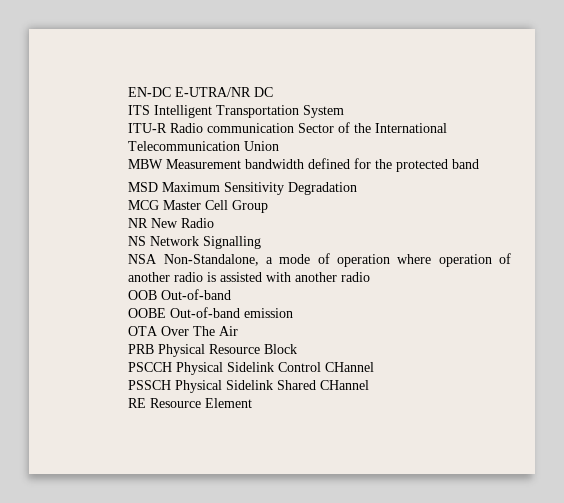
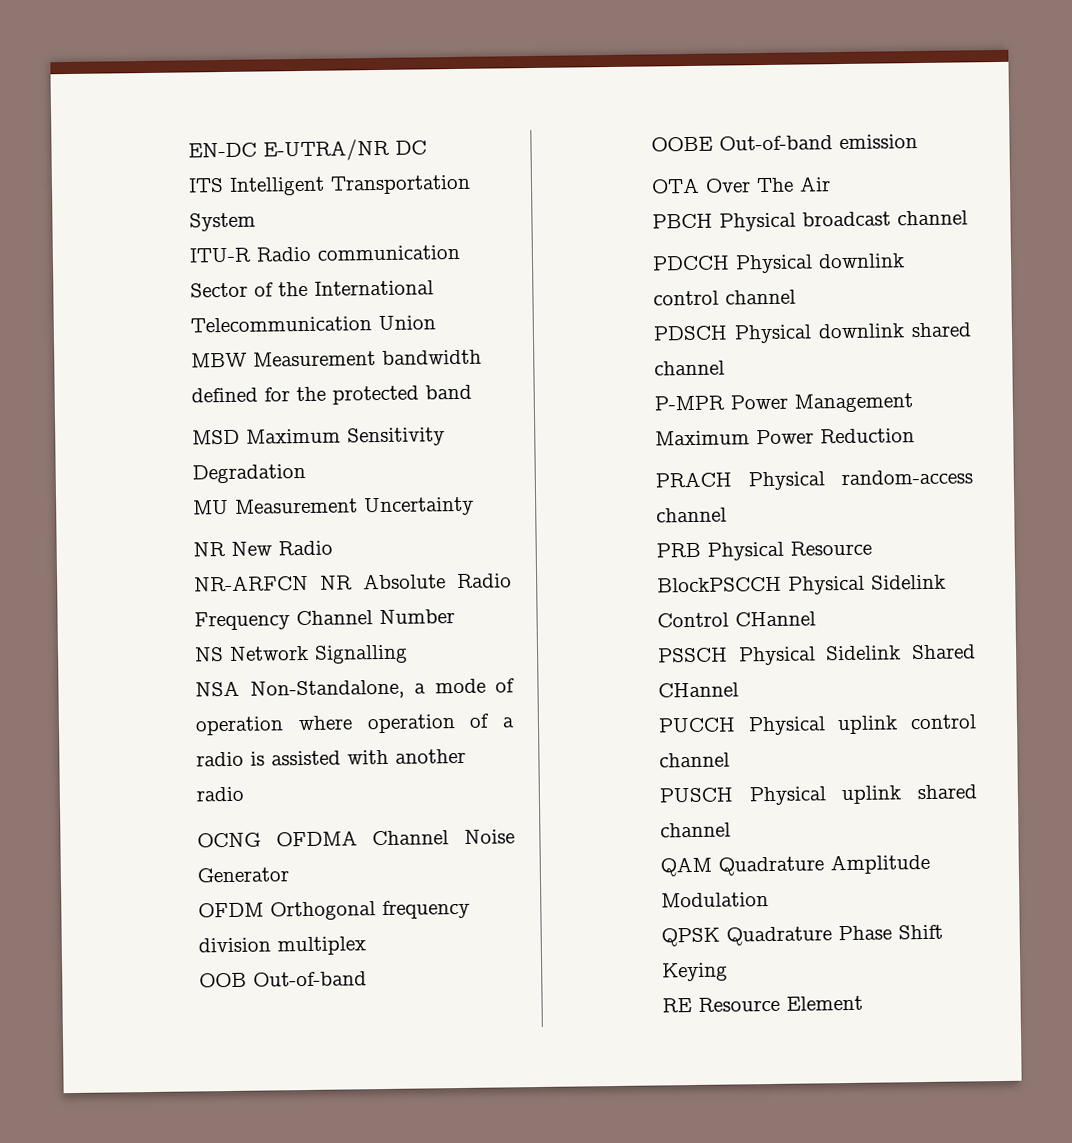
[128,200,269,213] MCG Master Cell Group -> [193,496,475,517] MU Measurement Uncertainty
(215, 223) none -> [194,573,512,592] [194,609,456,631] // NR-ARFCN NR Absolute Radio Frequency Channel Number
[128,272,171,282] another -> [502,717,516,728] a
(371, 277) none -> [197,829,515,848] [197,867,290,883] [198,899,471,921] [198,936,367,956] // OCNG OFDMA Channel Noise Generator // OFDM Orthogonal frequency division multiplex
(239, 331) none -> [652,210,969,232] [652,253,906,274] [653,289,797,306] [653,322,971,344] [654,360,726,376] [654,393,914,413] [655,428,916,446] [655,469,973,491] [656,507,728,523] // PBCH Physical broadcast channel // PDCCH Physical downlink control channel // PDSCH Physical downlink shared channel // P-MPR Power Management Maximum Power Reduction // PRACH Physical random-access channel
[264,344,298,354] [128,362,173,372] Block // PSCCH -> [657,576,783,593] BlockPSCCH
(370, 385) none -> [658,714,977,736] [659,752,731,768] [659,784,977,806] [660,822,732,838] [660,853,931,877] [661,892,770,908] [661,924,944,947] [662,962,729,982] // PUCCH Physical uplink control channel // PUSCH Physical uplink shared channel // QAM Quadrature Amplitude Modulation // QPSK Quadrature Phase Shift Keying

